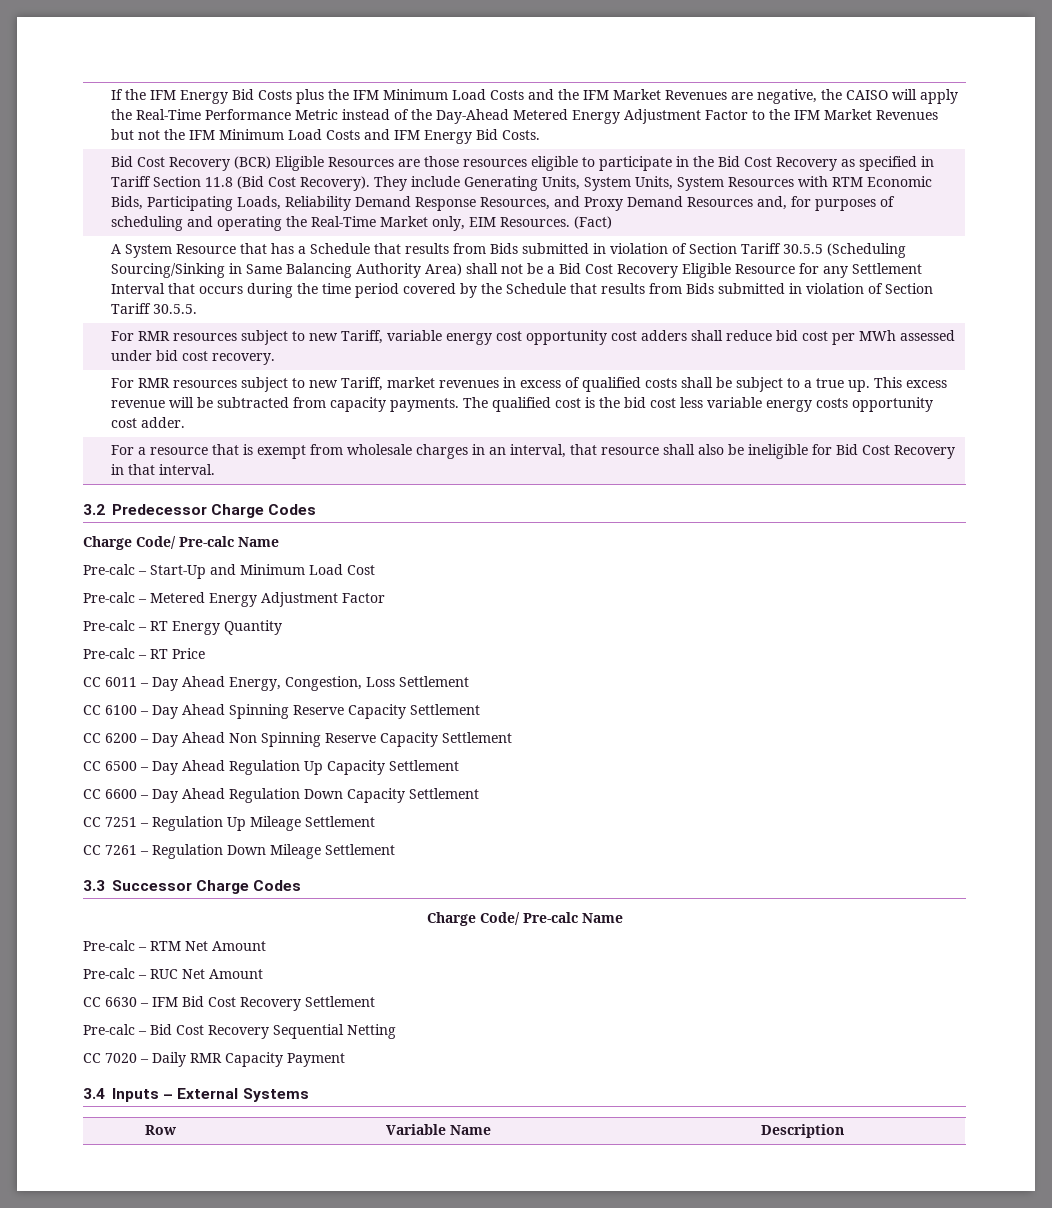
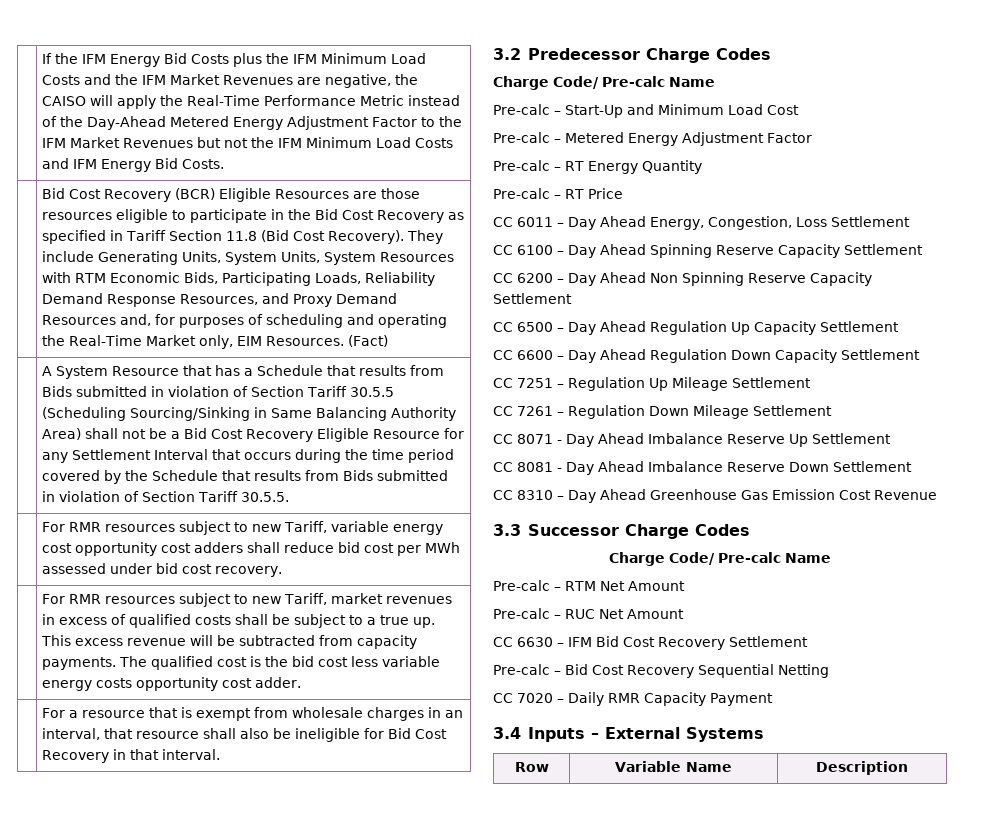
(395, 849) none -> [493,433,891,447] [493,461,912,475] [493,489,937,503] // CC 8071 - Day Ahead Imbalance Reserve Up Settlement // CC 8081 - Day Ahead Imbalance Reserve Down Settlement // CC 8310 – Day Ahead Greenhouse Gas Emission Cost Revenue

